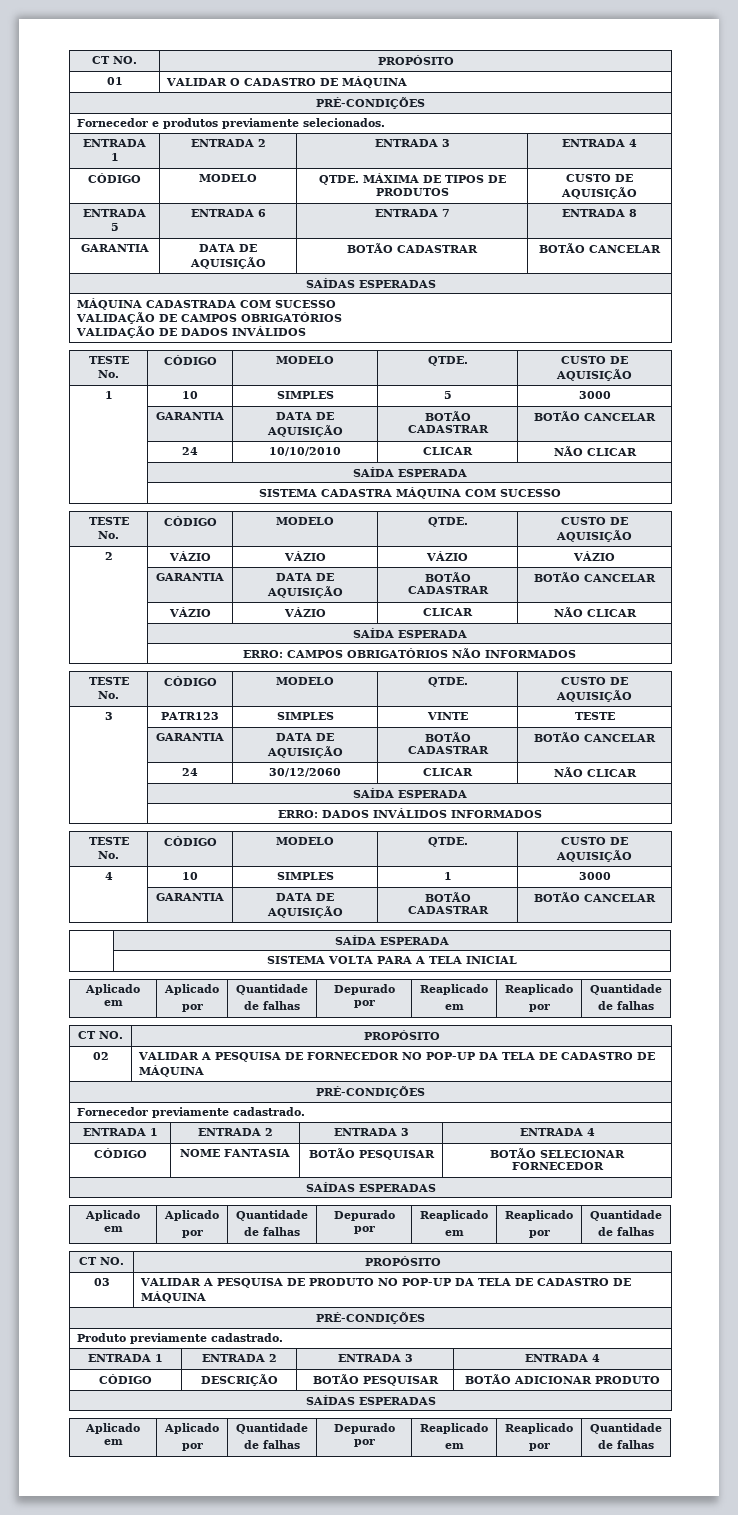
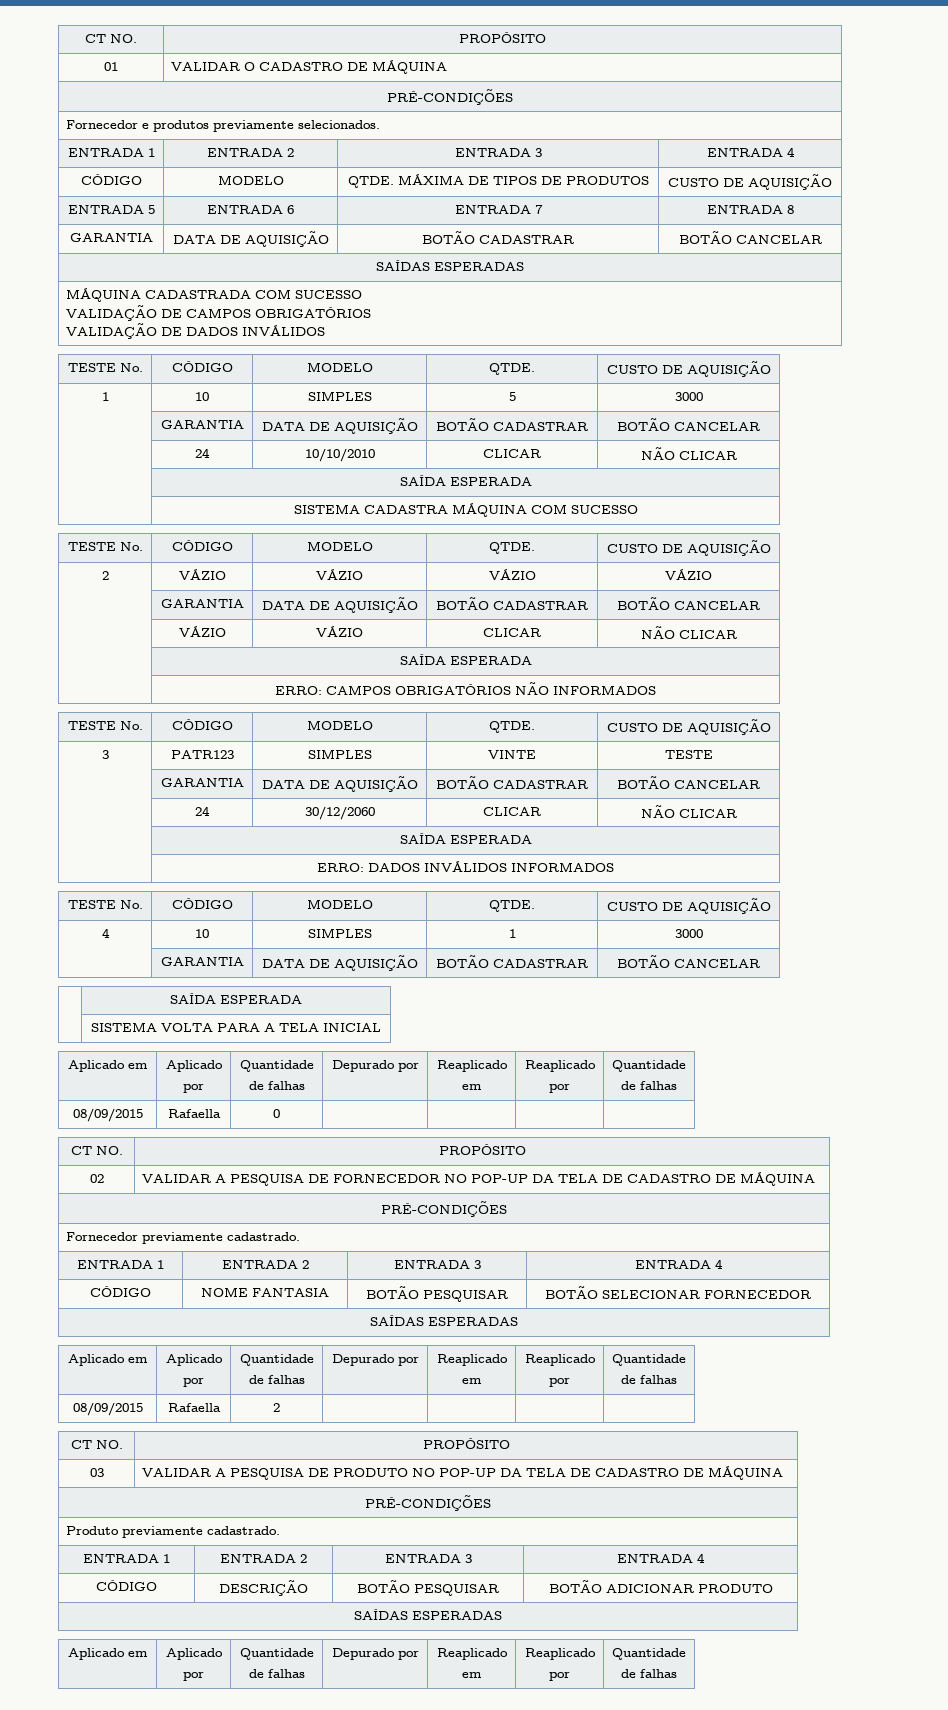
(654, 1005) none -> [72,1108,143,1122] [167,1109,221,1118] [273,1109,280,1118] // 08/09/2015 | Rafaella | 0 | | | |
(654, 1231) none -> [72,1402,143,1416] [167,1403,221,1412] [273,1403,280,1412] // 08/09/2015 | Rafaella | 2 | | | |

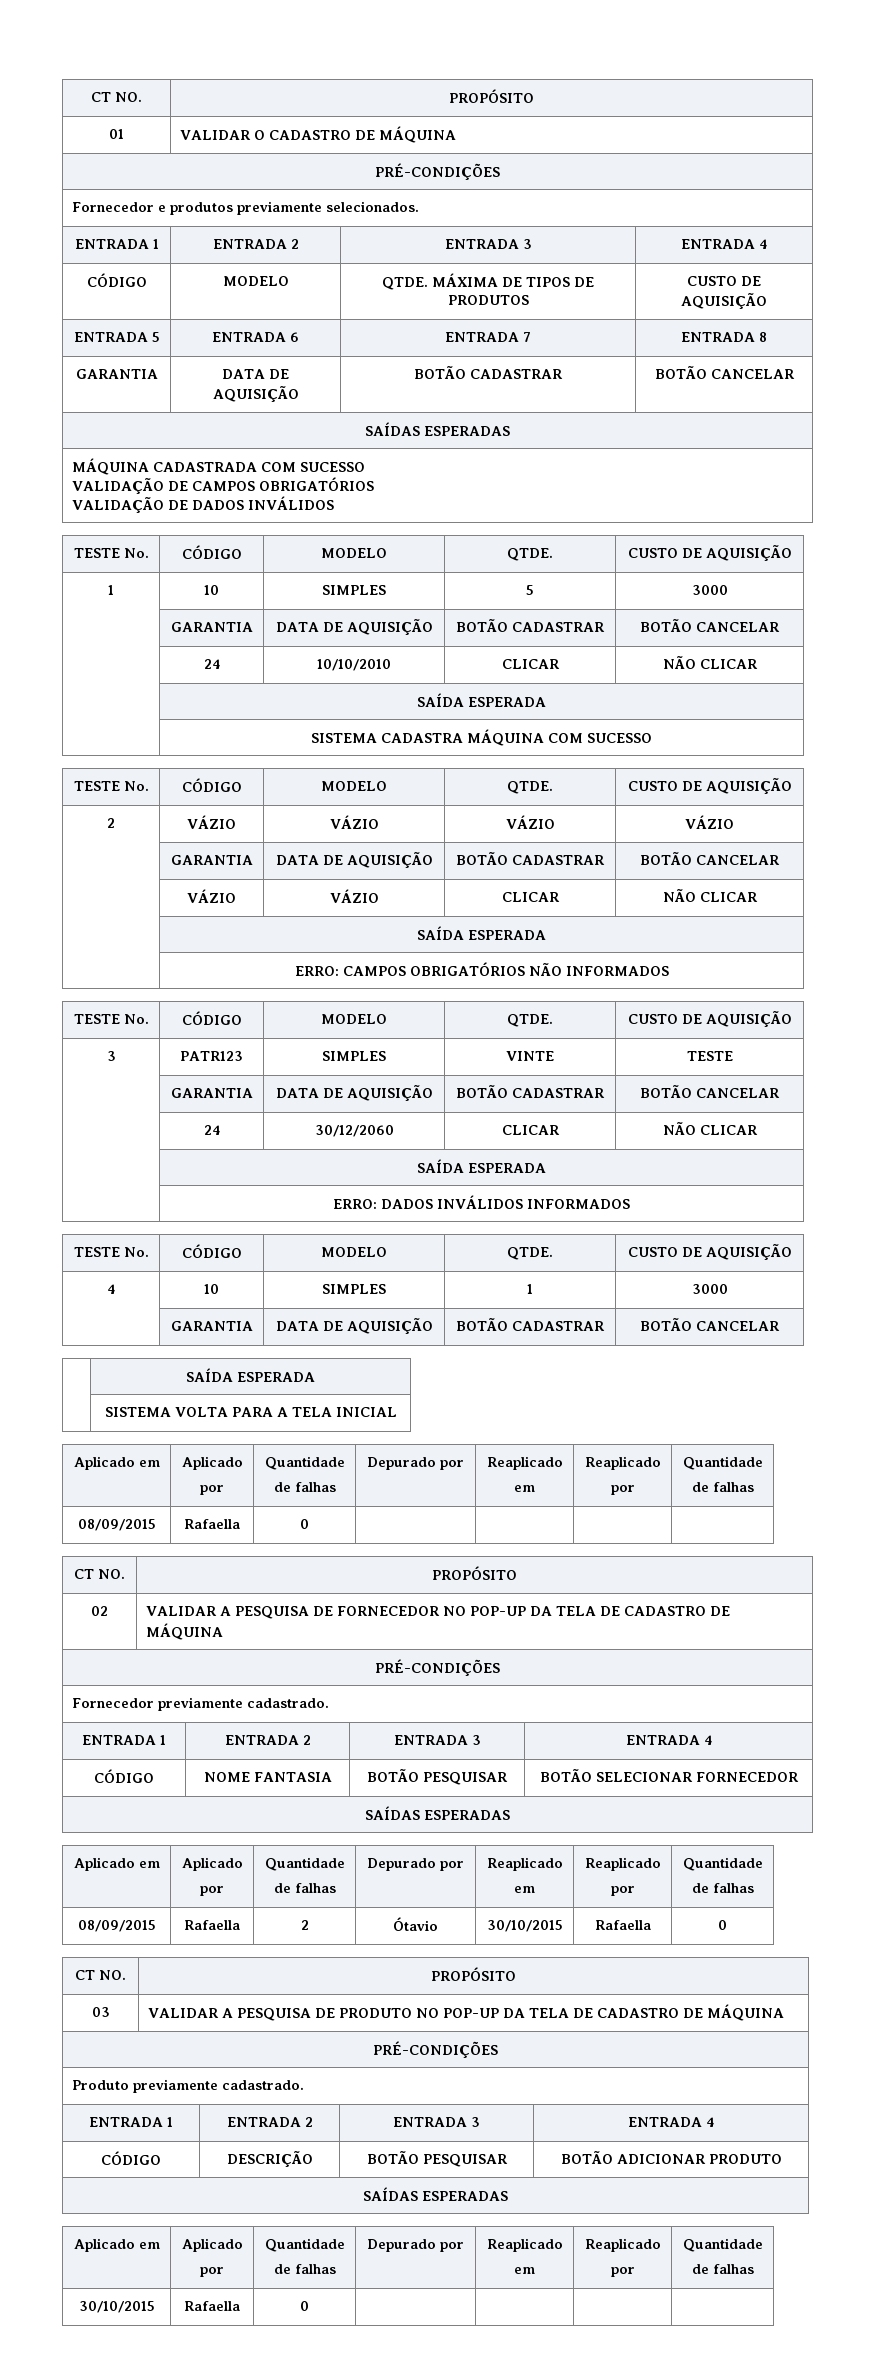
(280, 1407) | | | -> [393,1917,438,1931] [486,1920,563,1932] [594,1920,651,1930] [718,1920,727,1930] Ótavio | 30/10/2015 | Rafaella | 0
(677, 1673) none -> [78,2301,155,2313] [184,2301,240,2311] [300,2301,309,2311] // 30/10/2015 | Rafaella | 0 | | | |

